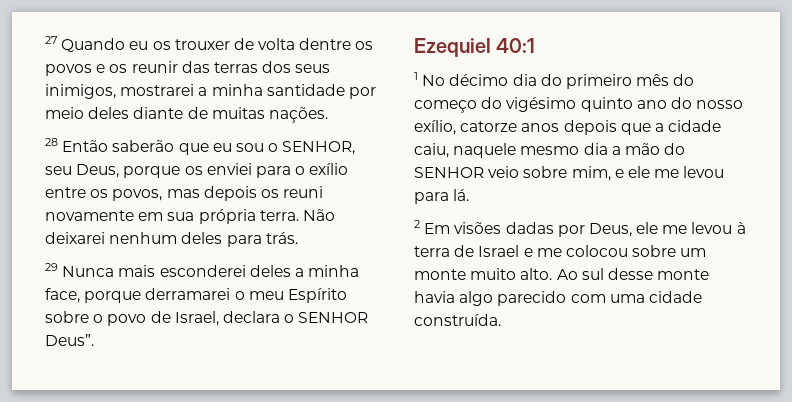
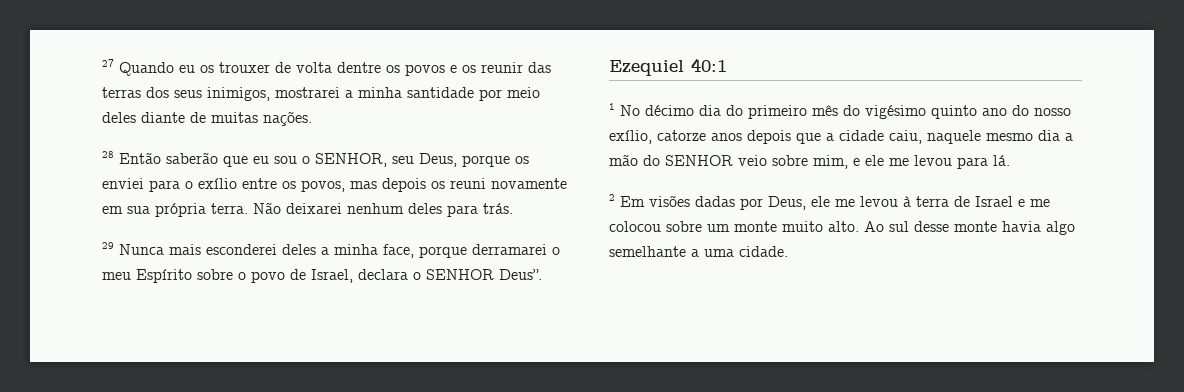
[414,97,503,113] começo do -> (860, 110) none
[497,291,702,306] [414,314,501,326] parecido com uma cidade construída. -> [609,246,788,257] semelhante a uma cidade.

